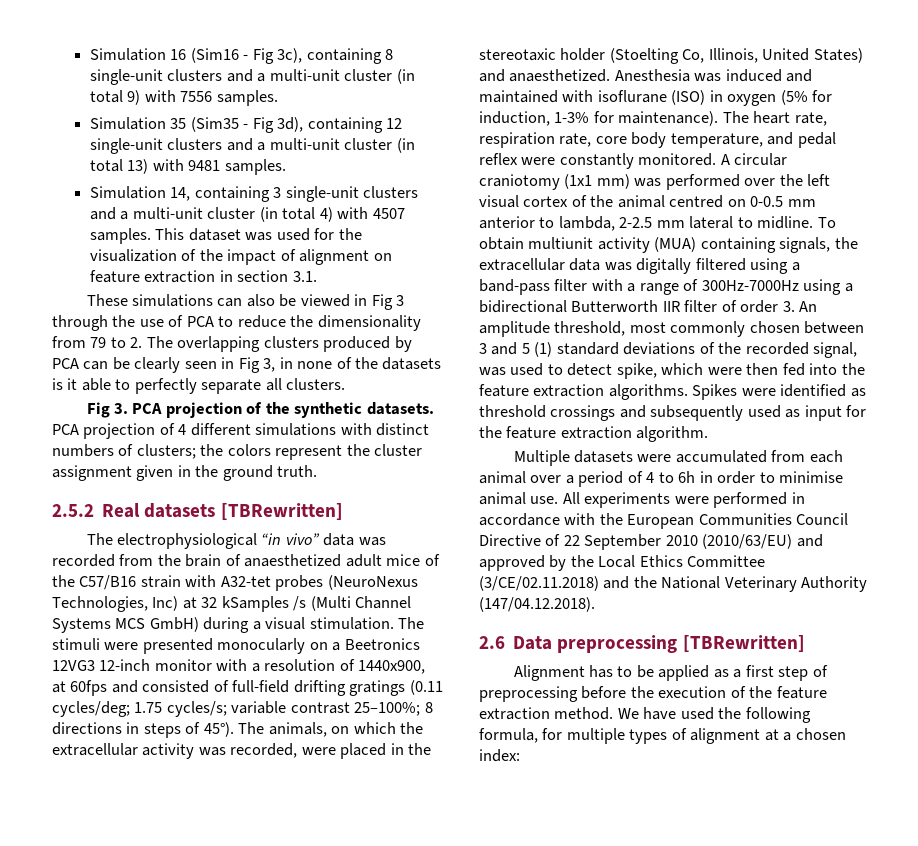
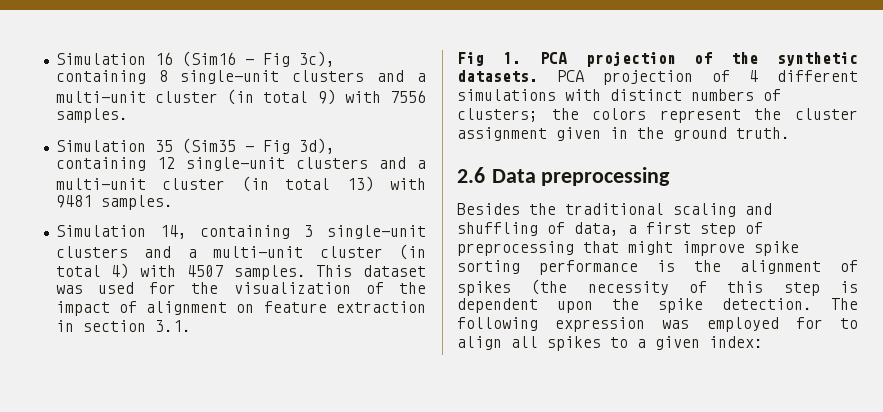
[86,294,405,310] [52,315,421,331] [52,336,412,352] [52,357,442,373] [52,378,346,394] [86,402,129,418] These simulations can also be viewed in Fig 3 through the use of PCA to reduce the dimensionality from 79 to 2. The overlapping clusters produced by PCA can be clearly seen in Fig 3, in none of the datasets is it able to perfectly separate all clusters. // Fig 3. -> [457,52,521,66] Fig 1.
[52,503,343,520] [86,533,386,549] [52,554,440,567] [52,575,418,591] [52,596,412,612] [52,617,425,633] [52,638,420,654] [52,659,426,674] [52,680,443,696] [52,701,433,717] [52,722,424,738] [52,743,432,759] [479,48,863,64] [479,69,813,82] [479,90,833,106] [479,111,827,126] [479,132,836,148] [479,153,788,169] [479,174,831,190] [479,195,816,208] [479,216,836,231] [479,237,858,253] [479,258,800,274] [479,279,853,295] [479,300,818,313] [479,321,865,337] [479,342,858,358] [479,363,865,379] [479,384,866,400] [479,405,867,421] [479,426,709,442] [513,450,843,466] [479,471,844,487] [479,492,805,508] [479,513,849,529] [479,534,823,550] [479,555,766,571] [479,576,868,592] [479,597,595,612] [479,635,805,653] [513,665,729,681] 2.5.2 Real datasets [TBRewritten] // The electrophysiological “in vivo” data was recorded from the brain of anaesthetized adult mice of the C57/B16 strain with A32-tet probes (NeuroNexus Technologies, Inc) at 32 kSamples /s (Multi Channel Systems MCS GmbH) during a visual stimulation. The stimuli were presented monocularly on a Beetronics 12VG3 12-inch monitor with a resolution of 1440x900, at 60fps and consisted of full-field drifting gratings (0.11 cycles/deg; 1.75 cycles/s; variable contrast 25–100%; 8 directions in steps of 45°). The animals, on which the extracellular activity was recorded, were placed in the stereotaxic holder (Stoelting Co, Illinois, United States) and anaesthetized. Anesthesia was induced and maintained with isoflurane (ISO) in oxygen (5% for induction, 1-3% for maintenance). The heart rate, respiration rate, core body temperature, and pedal reflex were constantly monitored. A circular craniotomy (1x1 mm) was performed over the left visual cortex of the animal centred on 0-0.5 mm anterior to lambda, 2-2.5 mm lateral to midline. To obtain multiunit activity (MUA) containing signals, the extracellular data was digitally filtered using a band-pass filter with a range of 300Hz-7000Hz using a bidirectional Butterworth IIR filter of order 3. An amplitude threshold, most commonly chosen between 3 and 5 (1) standard deviations of the recorded signal, was used to detect spike, which were then fed into the feature extraction algorithms. Spikes were identified as threshold crossings and subsequently used as input for the feature extraction algorithm. // Multiple datasets were accumulated from each animal over a period of 4 to 6h in order to minimise animal use. All experiments were performed in accordance with the European Communities Council Directive of 22 September 2010 (2010/63/EU) and approved by the Local Ethics Committee (3/CE/02.11.2018) and the National Veterinary Authority (147/04.12.2018). // 2.6 Data preprocessing [TBRewritten] // Alignment has to be applied as -> [457,167,671,186] [457,203,772,217] [457,222,619,236] 2.6 Data preprocessing // Besides the traditional scaling and shuffling of data,
[581,686,827,699] [479,707,811,723] [479,728,846,744] before the execution of the feature extraction method. We have used the following formula, for multiple types of alignment at a chosen -> [583,241,799,256] [457,260,858,275] [457,279,858,296] [457,298,858,313] [457,317,858,332] [457,336,700,351] that might improve spike sorting performance is the alignment of spikes (the necessity of this step is dependent upon the spike detection. The following expression was employed for to align all spikes to a given

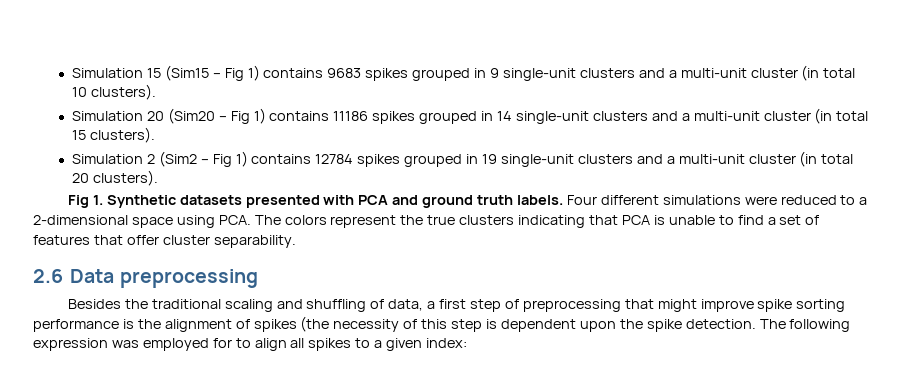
[55,51,335,67] [55,70,426,84] [55,89,427,105] [55,108,128,123] [55,138,335,154] [55,157,426,171] [55,176,427,192] [55,195,173,210] [55,225,426,239] [55,244,427,260] [55,263,426,280] [55,282,426,294] [55,301,426,316] [55,320,191,332] [457,51,858,67] [457,70,858,85] [457,89,781,101] [457,108,858,123] [457,127,790,141] Simulation 16 (Sim16 - Fig 3c), containing 8 single-unit clusters and a multi-unit cluster (in total 9) with 7556 samples. // Simulation 35 (Sim35 - Fig 3d), containing 12 single-unit clusters and a multi-unit cluster (in total 13) with 9481 samples. // Simulation 14, containing 3 single-unit clusters and a multi-unit cluster (in total 4) with 4507 samples. This dataset was used for the visualization of the impact of alignment on feature extraction in section 3.1. // Fig 1. PCA projection of the synthetic datasets. PCA projection of 4 different simulations with distinct numbers of clusters; the colors represent the cluster assignment given in the ground truth. -> [71,65,856,81] [71,84,156,100] [71,108,869,124] [71,127,155,143] [71,151,854,167] [71,170,158,186] [67,195,868,208] [33,215,820,228] [33,235,296,248] Simulation 15 (Sim15 – Fig 1) contains 9683 spikes grouped in 9 single-unit clusters and a multi-unit cluster (in total 10 clusters). // Simulation 20 (Sim20 – Fig 1) contains 11186 spikes grouped in 14 single-unit clusters and a multi-unit cluster (in total 15 clusters). // Simulation 2 (Sim2 – Fig 1) contains 12784 spikes grouped in 19 single-unit clusters and a multi-unit cluster (in total 20 clusters). // Fig 1. Synthetic datasets presented with PCA and ground truth labels. Four different simulations were reduced to a 2-dimensional space using PCA. The colors represent the true clusters indicating that PCA is unable to find a set of features that offer cluster separability.

